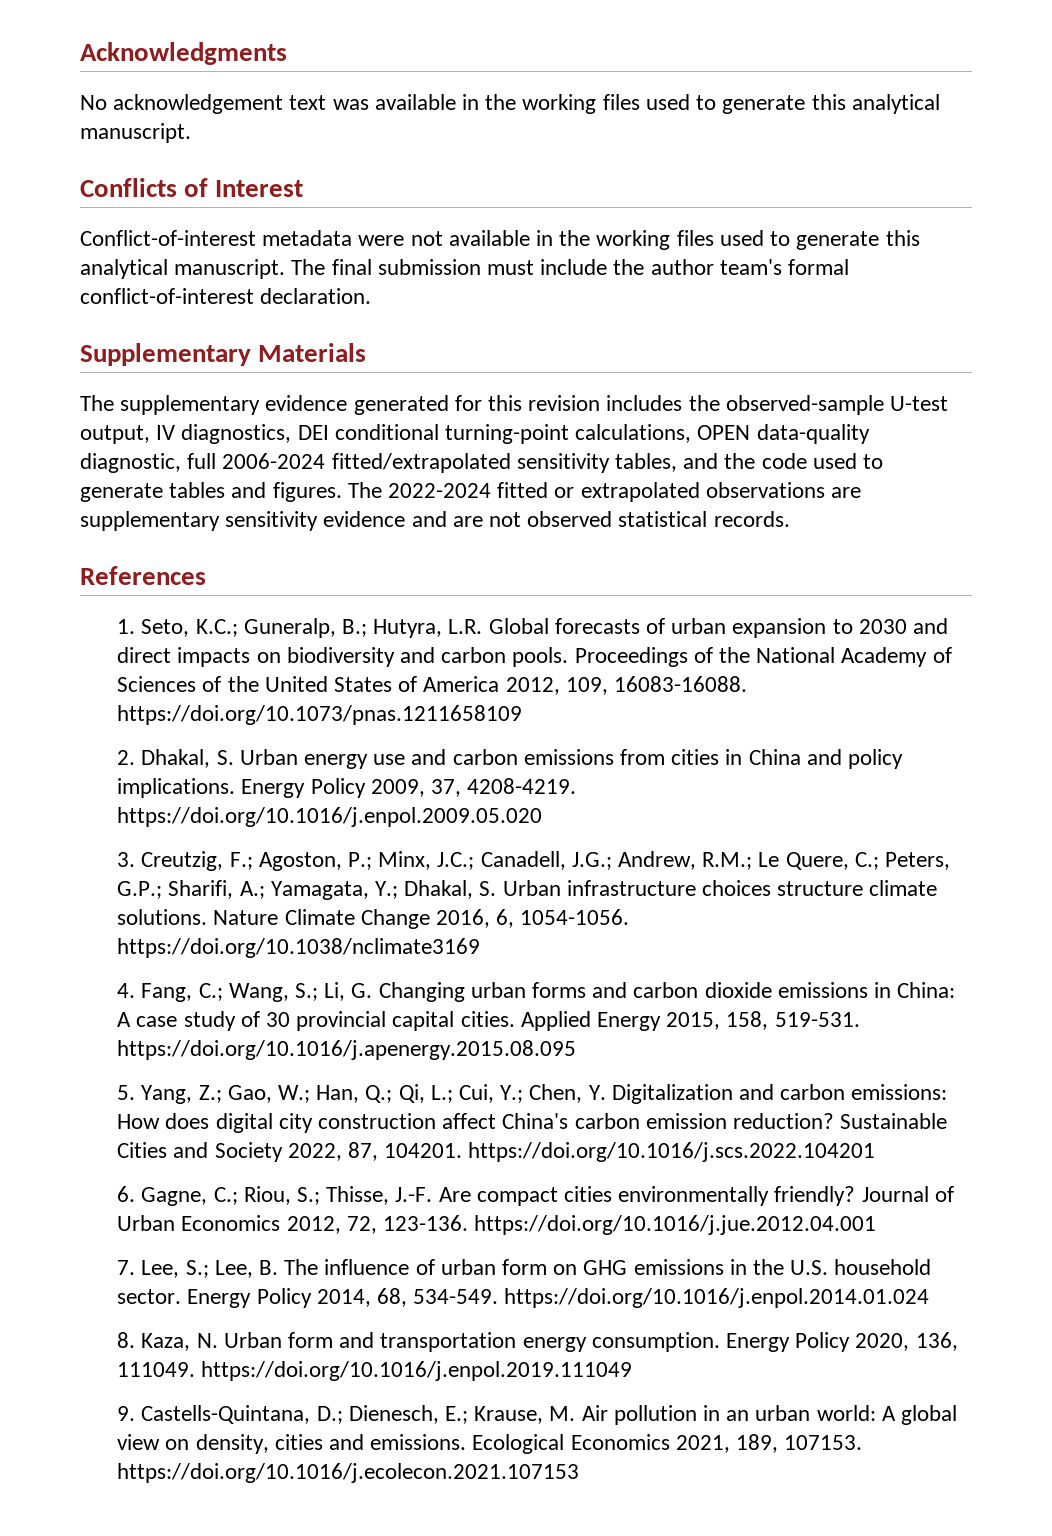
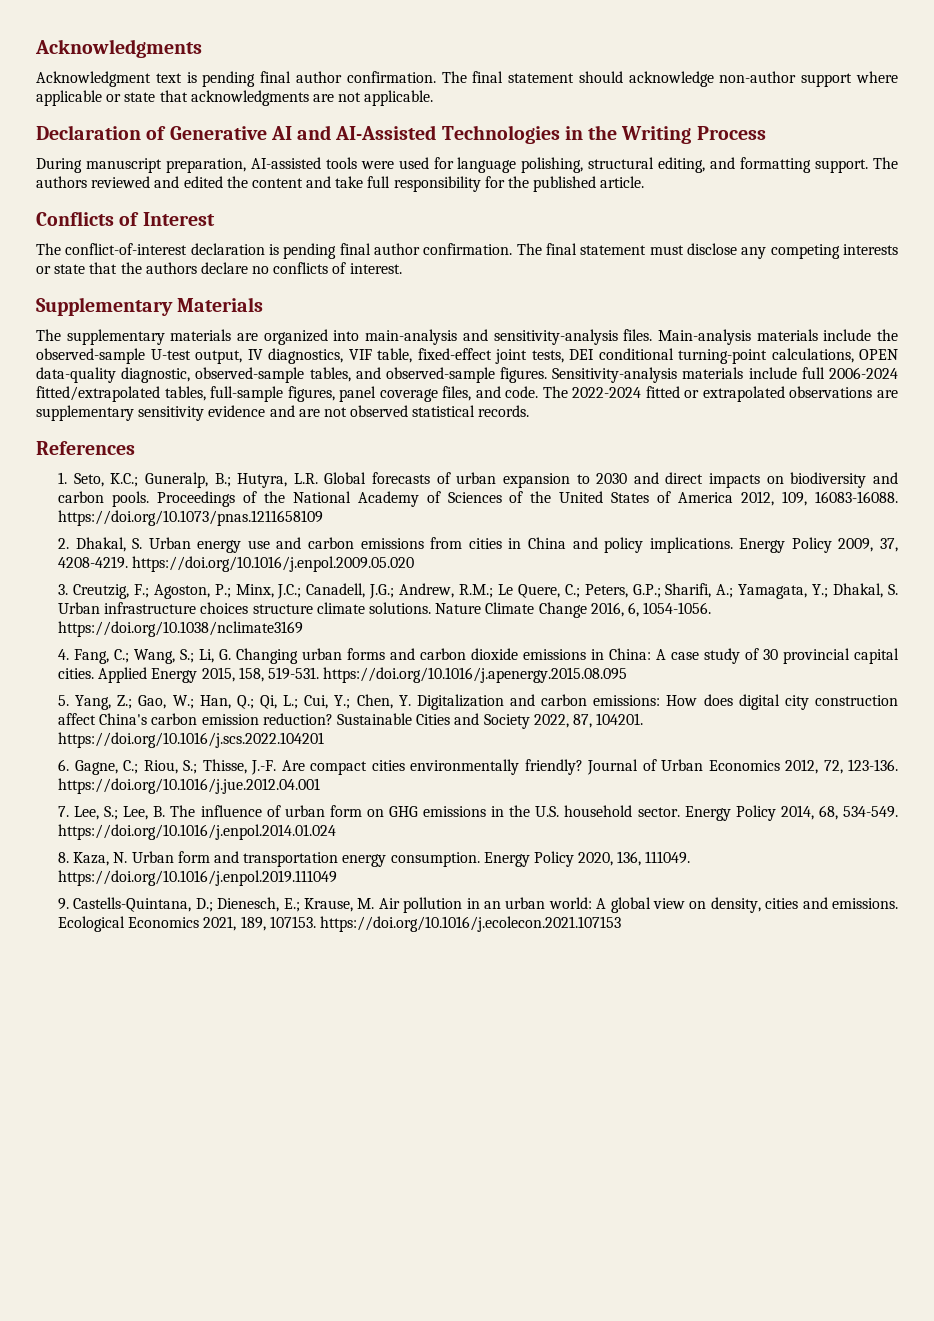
[80,94,940,114] [80,123,191,143] [80,178,304,197] [80,230,920,250] [80,259,850,279] [80,288,372,304] [80,343,367,366] [80,395,683,415] No acknowledgement text was available in the working files used to generate this analytical manuscript. // Conflicts of Interest // Conflict-of-interest metadata were not available in the working files used to generate this analytical manuscript. The final submission must include the author team's formal conflict-of-interest declaration. // Supplementary Materials // The supplementary evidence generated for this revision includes -> [36,71,899,87] [36,90,434,106] [36,125,766,144] [36,157,898,173] [36,176,645,192] [36,211,215,226] [36,243,899,259] [36,262,402,274] [36,297,264,316] [36,329,872,345] Acknowledgment text is pending final author confirmation. The final statement should acknowledge non-author support where applicable or state that acknowledgments are not applicable. // Declaration of Generative AI and AI-Assisted Technologies in the Writing Process // During manuscript preparation, AI-assisted tools were used for language polishing, structural editing, and formatting support. The authors reviewed and edited the content and take full responsibility for the published article. // Conflicts of Interest // The conflict-of-interest declaration is pending final author confirmation. The final statement must disclose any competing interests or state that the authors declare no conflicts of interest. // Supplementary Materials // The supplementary materials are organized into main-analysis and sensitivity-analysis files. Main-analysis materials include
(292, 434) none -> [348,348,564,364] VIF table, fixed-effect joint tests,
[187,453,884,473] [80,482,342,502] full 2006-2024 fitted/extrapolated sensitivity tables, and the code used to generate tables and figures. -> [195,367,898,383] [36,386,539,402] observed-sample tables, and observed-sample figures. Sensitivity-analysis materials include full 2006-2024 fitted/extrapolated tables, full-sample figures, panel coverage files, and code.

